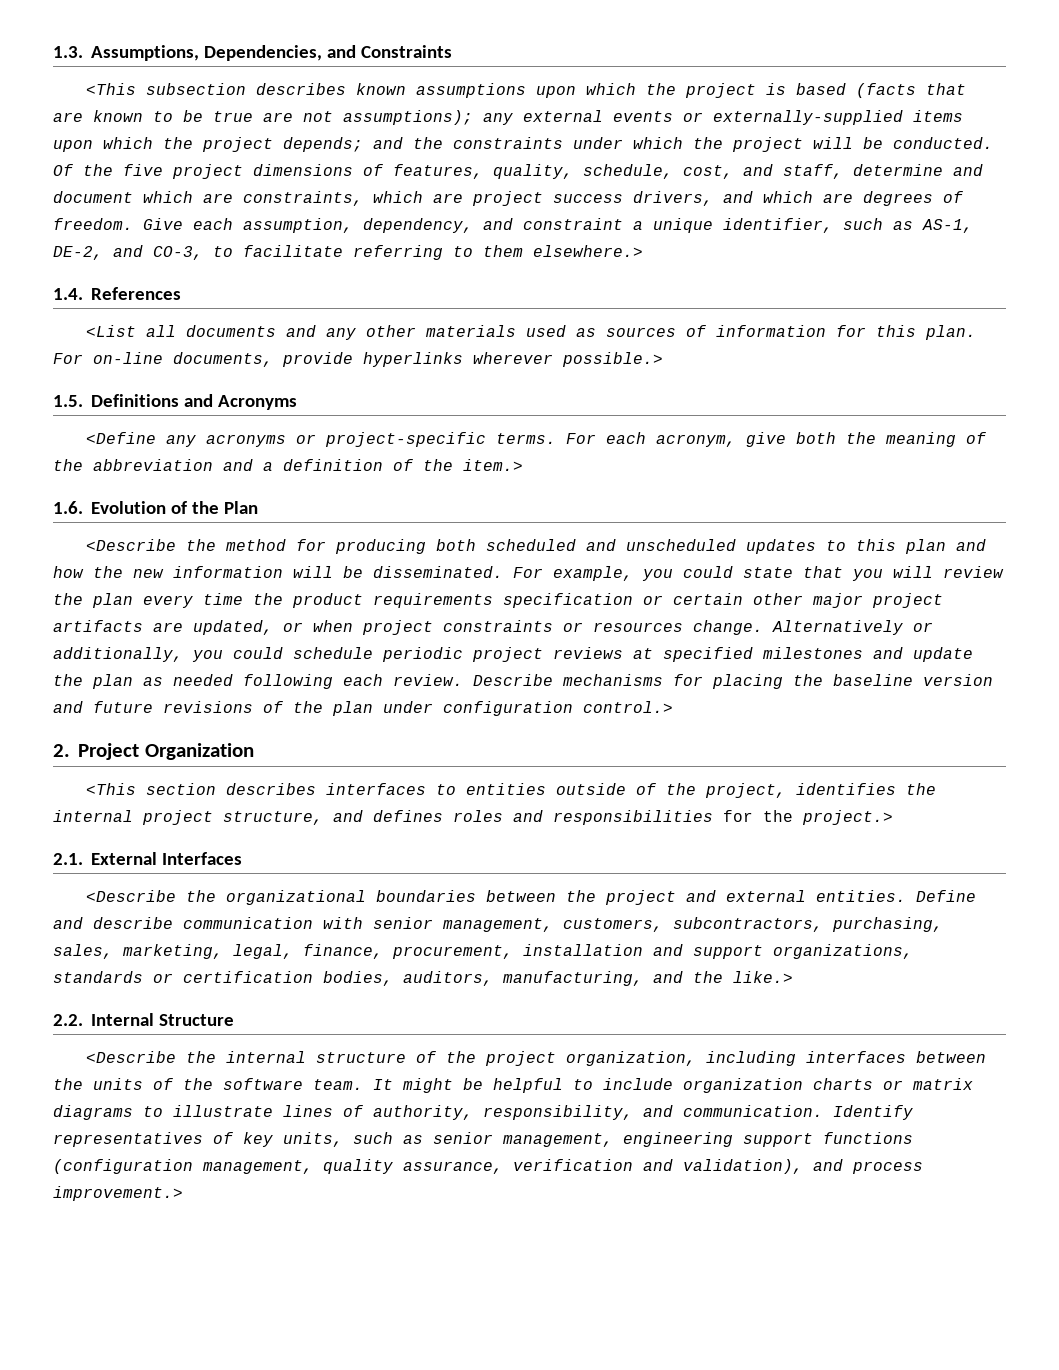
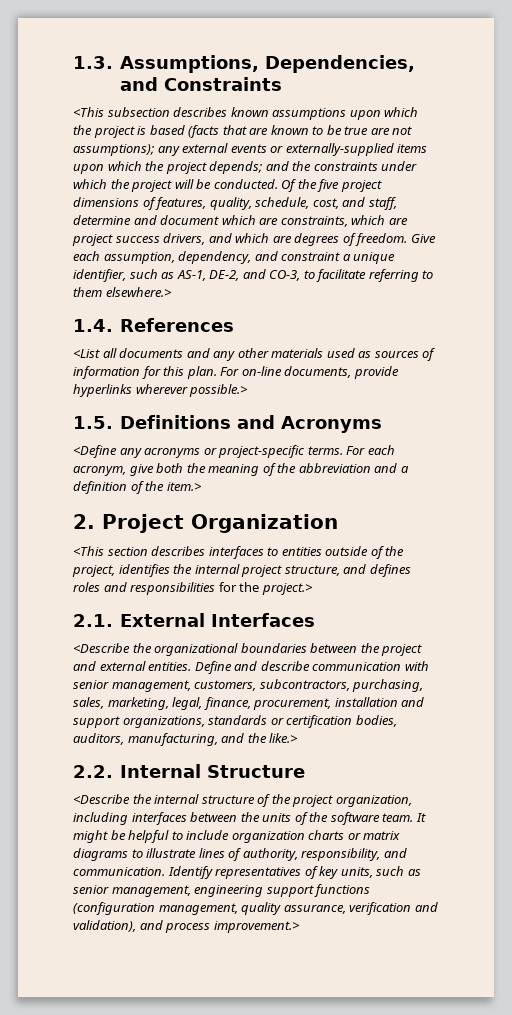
[53,501,259,514] [86,539,987,554] [53,566,1004,581] [53,593,943,608] [53,620,933,635] [53,647,973,662] [53,674,993,689] [53,701,673,716] // 1.6. Evolution of the Plan // <Describe the method for producing both scheduled and unscheduled updates to this plan and how the new information will be disseminated. For example, you could state that you will review the plan every time the product requirements specification or certain other major project artifacts are updated, or when project constraints or resources change. Alternatively or additionally, you could schedule periodic project reviews at specified milestones and update the plan as needed following each review. Describe mechanisms for placing the baseline version and future revisions of the plan under configuration control.> -> (202, 486) none

